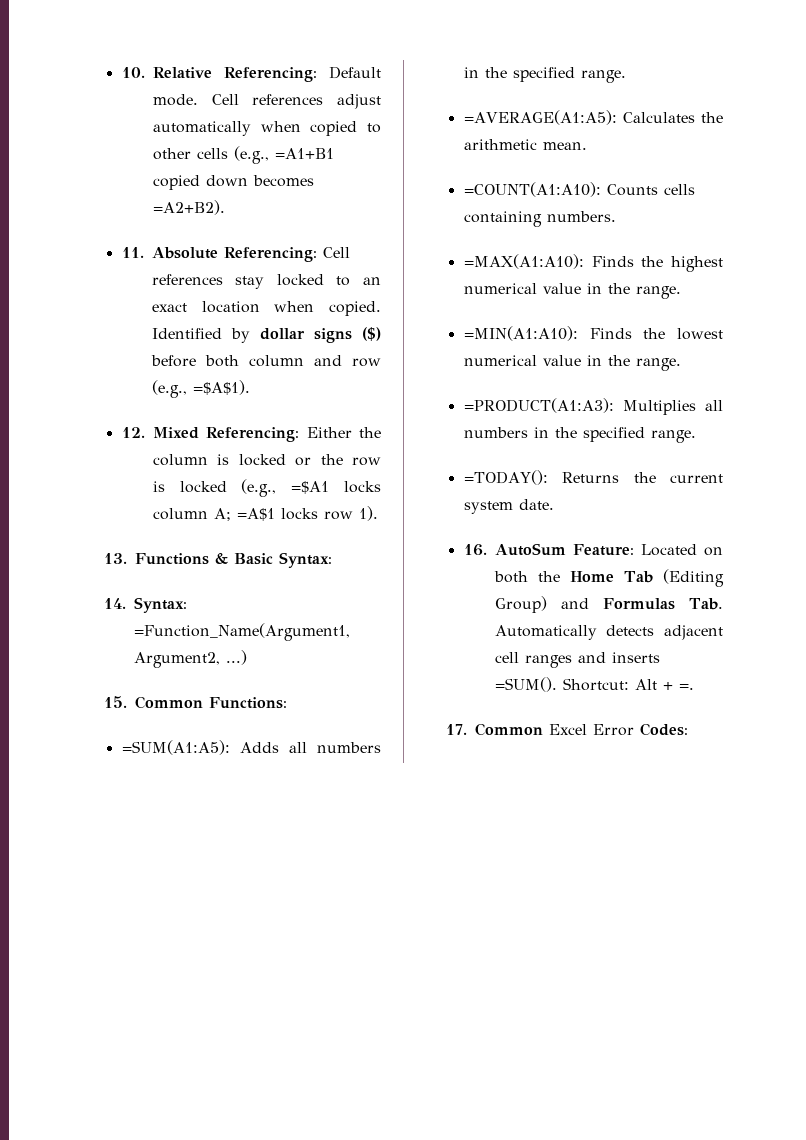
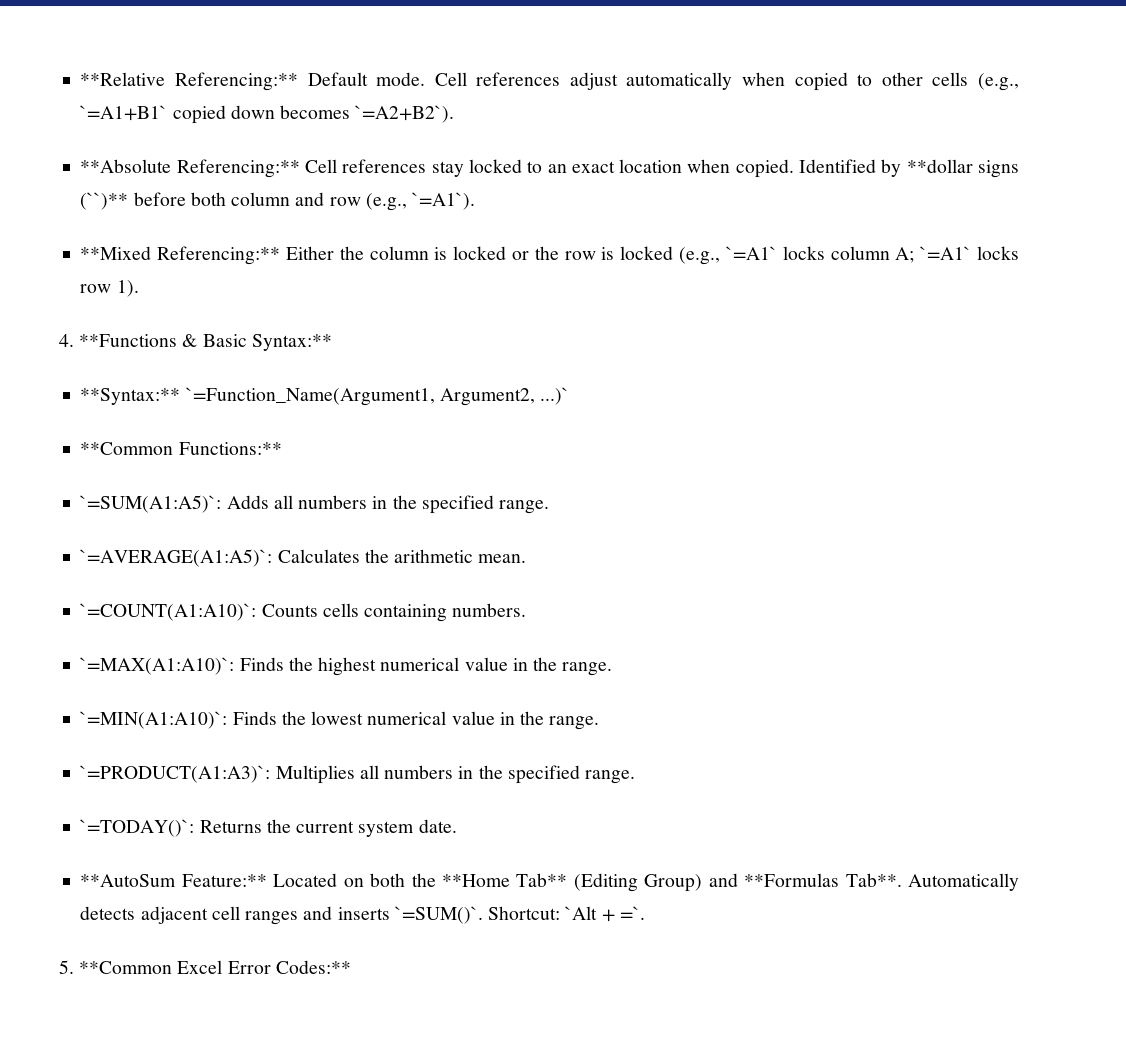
[121,67,317,82] 10. Relative Referencing: -> [80,72,298,91] **Relative Referencing:**
[274,148,334,159] =A1+B1 -> [80,105,168,121] `=A1+B1`
[152,200,225,215] [121,247,317,262] =A2+B2). // 11. Absolute Referencing: -> [355,105,455,123] [80,159,300,178] `=A2+B2`). // **Absolute Referencing:**
[259,327,382,343] dollar signs ($) -> [906,159,1020,178] [80,192,129,210] **dollar signs (``)**
[192,380,250,395] [121,427,300,442] =$A$1). // 12. Mixed Referencing: -> [412,192,476,210] [80,246,281,265] `=A1`). // **Mixed Referencing:**
[291,481,330,494] =$A1 -> [725,246,777,260] `=A1`
[236,508,275,521] =A$1 -> [920,246,972,260] `=A1`
[104,552,333,568] [104,597,188,613] [134,623,351,641] [134,650,248,668] [104,696,288,709] [121,740,230,755] 13. Functions & Basic Syntax: // 14. Syntax: =Function_Name(Argument1, Argument2, ...) // 15. Common Functions: // =SUM(A1:A5): -> [58,334,332,351] [80,387,570,406] [80,442,282,455] [80,495,222,513] 4. **Functions & Basic Syntax:** // **Syntax:** `=Function_Name(Argument1, Argument2, ...)` // **Common Functions:** // `=SUM(A1:A5)`:
[463,110,617,125] =AVERAGE(A1:A5): -> [80,549,273,567] `=AVERAGE(A1:A5)`:
[463,182,601,197] =COUNT(A1:A10): -> [80,603,257,621] `=COUNT(A1:A10)`:
[463,254,584,269] =MAX(A1:A10): -> [80,657,235,675] `=MAX(A1:A10)`:
[463,326,578,341] =MIN(A1:A10): -> [80,711,228,729] `=MIN(A1:A10)`:
[463,398,614,413] =PRODUCT(A1:A3): -> [80,765,271,783] `=PRODUCT(A1:A3)`:
[463,470,548,485] =TODAY(): -> [80,819,195,837] `=TODAY()`:
[463,543,634,556] 16. AutoSum Feature: -> [80,874,267,887] **AutoSum Feature:**
[569,571,653,583] Home Tab -> [441,873,568,887] **Home Tab**
[602,598,723,610] Formulas Tab. -> [744,873,902,887] **Formulas Tab**.
[494,677,694,692] [446,723,544,736] =SUM(). Shortcut: Alt + =. // 17. Common -> [394,906,645,924] [58,960,173,974] `=SUM()`. Shortcut: `Alt + =`. // 5. **Common
[640,723,689,736] Codes: -> [275,960,351,974] Codes:**

